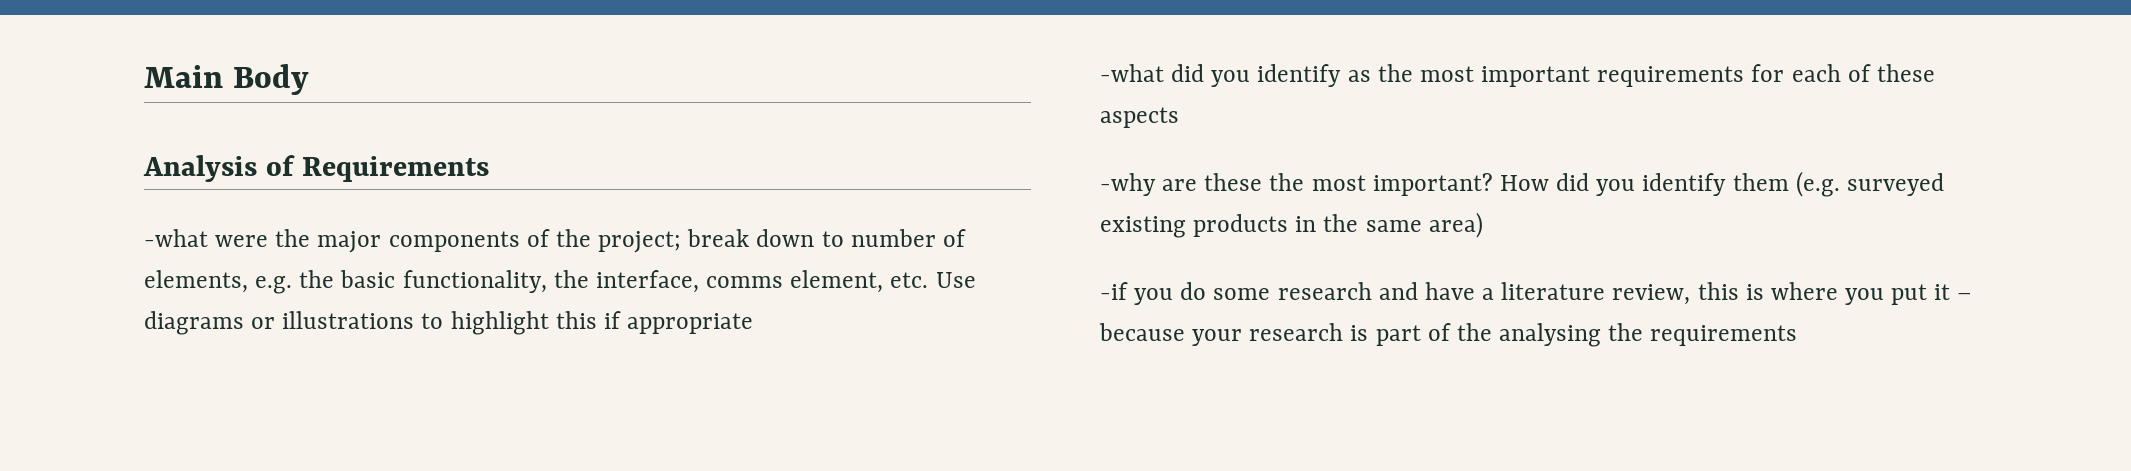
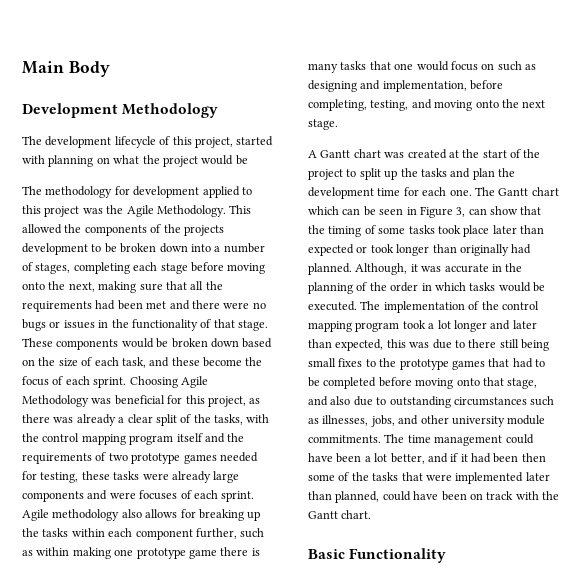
[143,155,489,182] [144,229,966,253] [144,270,976,294] [144,311,754,335] [1100,64,1935,87] [1100,107,1179,128] [1100,171,1944,197] [1100,212,1483,238] [1100,282,1973,305] [1099,323,1798,347] Analysis of Requirements // -what were the major components of the project; break down to number of elements, e.g. the basic functionality, the interface, comms element, etc. Use diagrams or illustrations to highlight this if appropriate // -what did you identify as the most important requirements for each of these aspects // -why are these the most important? How did you identify them (e.g. surveyed existing products in the same area) // -if you do some research and have a literature review, this is where you put it – because your research is part of the analysing the requirements -> [22,103,219,118] [22,136,274,148] [22,155,248,167] [22,186,252,198] [22,205,252,217] [22,224,224,236] [22,243,265,255] [22,262,266,274] [22,281,223,293] [22,300,266,312] [22,319,268,331] [22,338,273,350] [22,357,263,368] [22,376,208,388] [22,395,261,407] [22,414,270,426] [22,433,245,445] [22,452,258,464] [22,471,240,483] [22,490,255,502] [22,509,261,521] [22,528,265,540] [22,547,260,559] [308,61,536,73] [308,80,504,92] [308,99,546,111] [308,119,338,130] [308,149,541,159] [308,168,515,180] [308,187,559,199] [308,206,542,218] [308,225,544,237] [308,244,532,256] [308,263,523,275] [308,282,545,294] [308,301,539,313] [308,320,537,332] [308,339,549,351] [308,358,545,370] [308,377,538,389] [308,396,555,408] [308,415,546,427] [308,434,534,446] [308,453,546,464] [308,472,550,484] [308,491,559,503] [308,510,372,519] [308,548,447,563] Development Methodology // The development lifecycle of this project, started with planning on what the project would be // The methodology for development applied to this project was the Agile Methodology. This allowed the components of the projects development to be broken down into a number of stages, completing each stage before moving onto the next, making sure that all the requirements had been met and there were no bugs or issues in the functionality of that stage. These components would be broken down based on the size of each task, and these become the focus of each sprint. Choosing Agile Methodology was beneficial for this project, as there was already a clear split of the tasks, with the control mapping program itself and the requirements of two prototype games needed for testing, these tasks were already large components and were focuses of each sprint. Agile methodology also allows for breaking up the tasks within each component further, such as within making one prototype game there is many tasks that one would focus on such as designing and implementation, before completing, testing, and moving onto the next stage. // A Gantt chart was created at the start of the project to split up the tasks and plan the development time for each one. The Gantt chart which can be seen in Figure 3, can show that the timing of some tasks took place later than expected or took longer than originally had planned. Although, it was accurate in the planning of the order in which tasks would be executed. The implementation of the control mapping program took a lot longer and later than expected, this was due to there still being small fixes to the prototype games that had to be completed before moving onto that stage, and also due to outstanding circumstances such as illnesses, jobs, and other university module commitments. The time management could have been a lot better, and if it had been then some of the tasks that were implemented later than planned, could have been on track with the Gantt chart. // Basic Functionality

